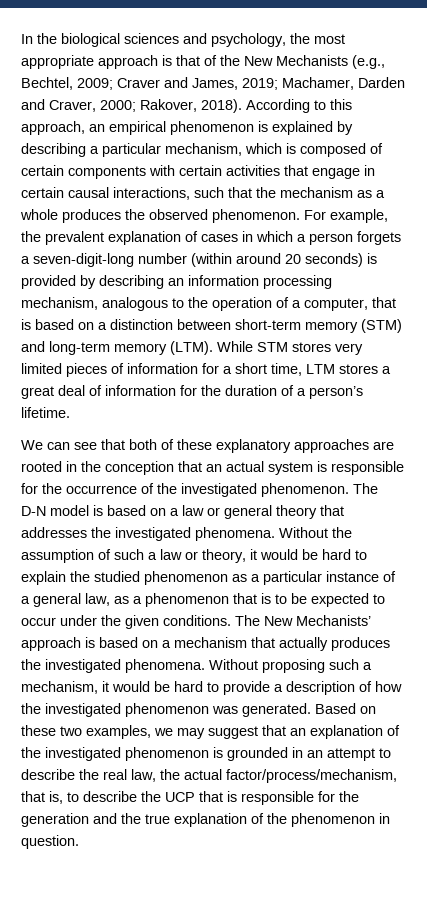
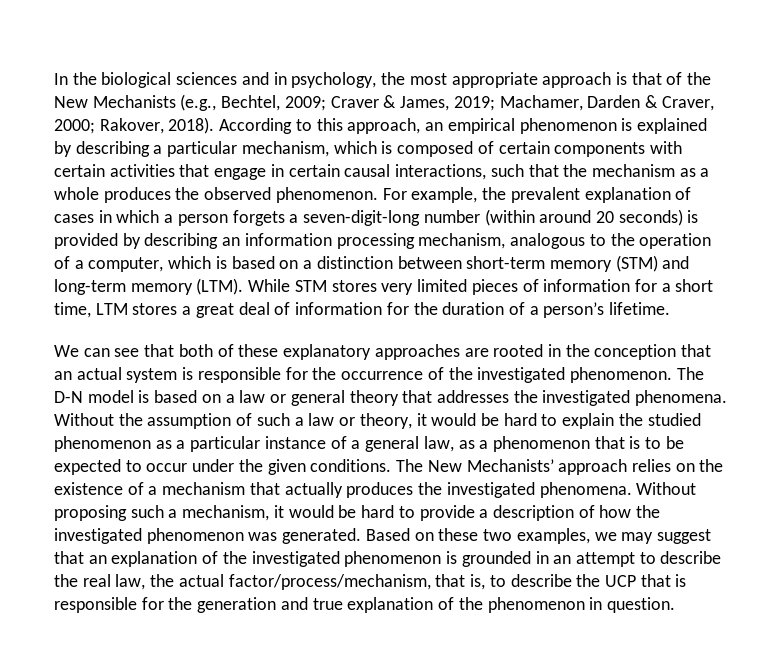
(207, 38) none -> [273,72,287,85] in
[164,77,188,88] and -> [383,95,397,108] &
[21,99,45,110] and -> [644,95,658,108] &
[372,297,396,308] that -> [168,256,212,269] which
[85,637,158,648] is based on -> [631,459,724,472] [54,482,144,495] relies on the existence of
[121,813,141,824] the -> (308, 603) none

